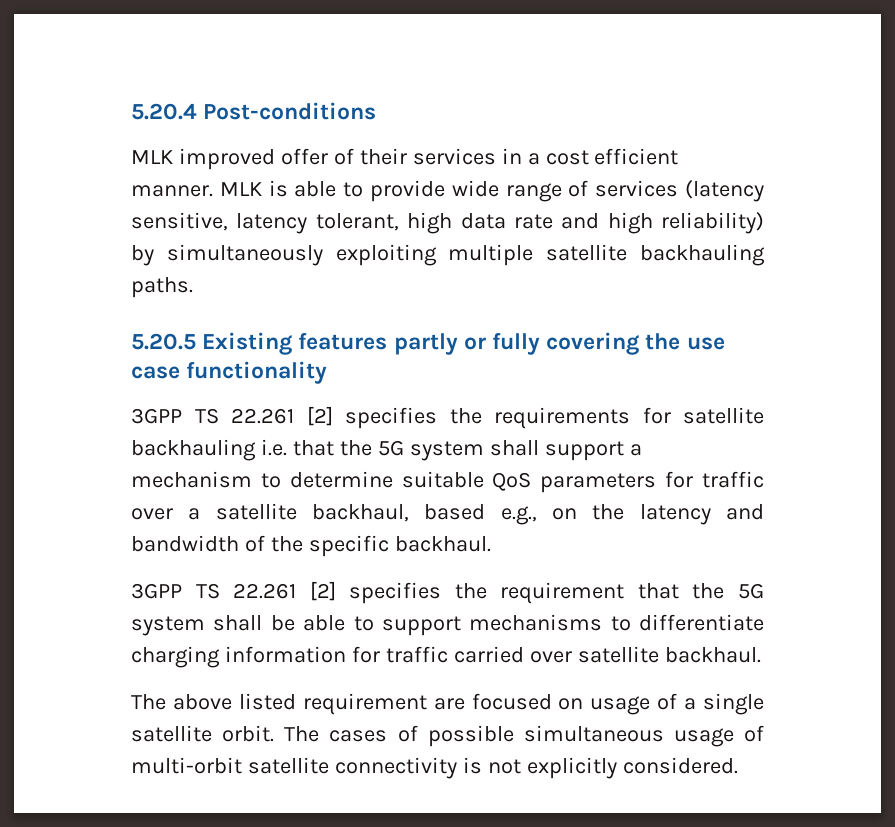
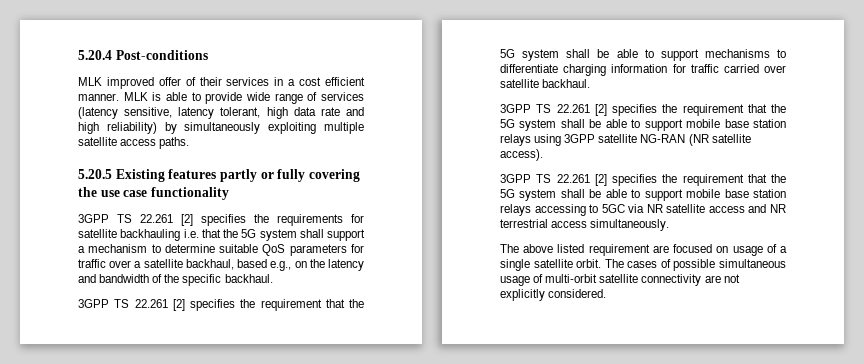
[640,244,765,266] backhauling -> [120,139,157,146] access
(761, 655) none -> [500,104,786,116] [500,119,786,131] [500,134,751,146] [500,149,543,161] [500,174,786,186] [500,189,786,201] [500,204,786,216] [500,219,670,231] // 3GPP TS 22.261 [2] specifies the requirement that the 5G system shall be able to support mobile base station relays using 3GPP satellite NG-RAN (NR satellite access). // 3GPP TS 22.261 [2] specifies the requirement that the 5G system shall be able to support mobile base station relays accessing to 5GC via NR satellite access and NR terrestrial access simultaneously.
[462,757,482,774] is -> [704,275,721,283] are

